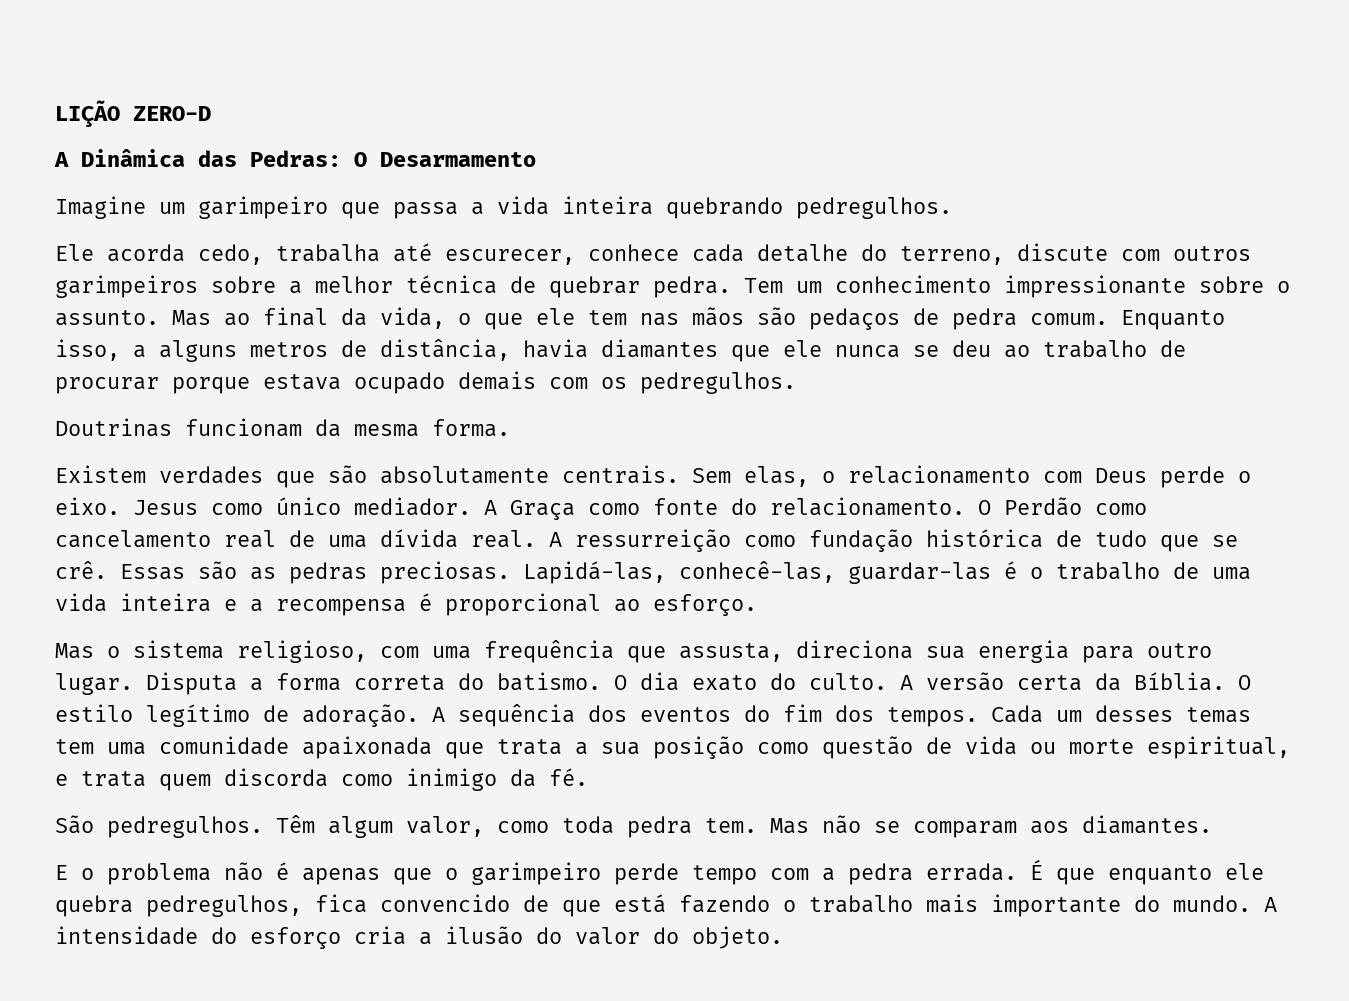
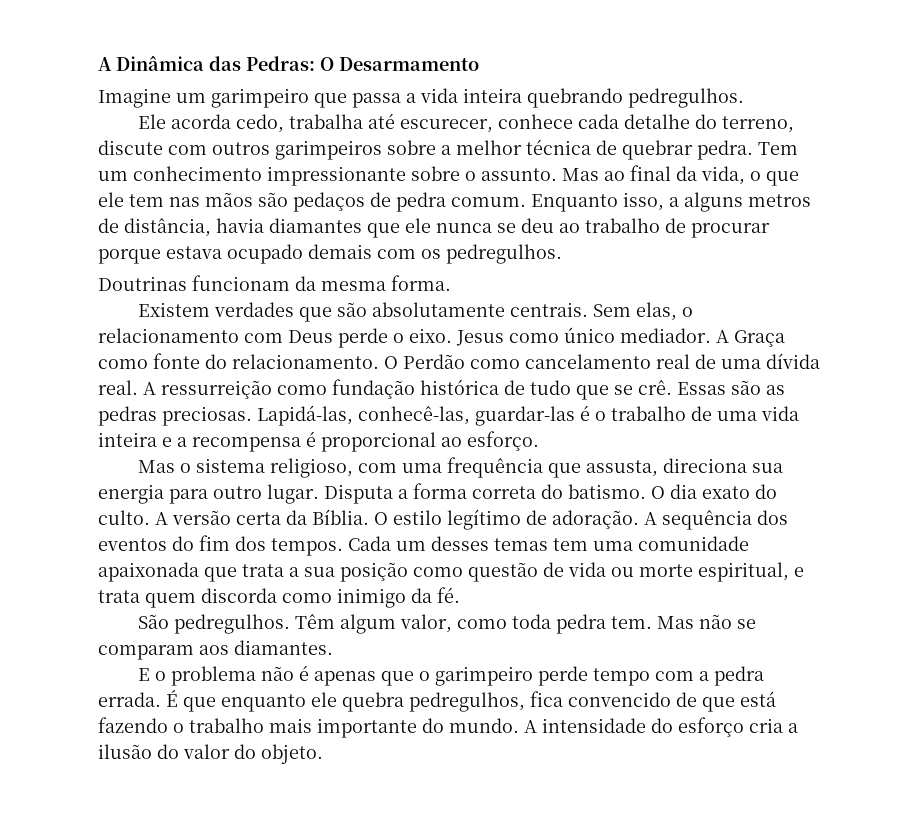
[55,100,211,127] LIÇÃO ZERO-D // -> (98, 64) none

